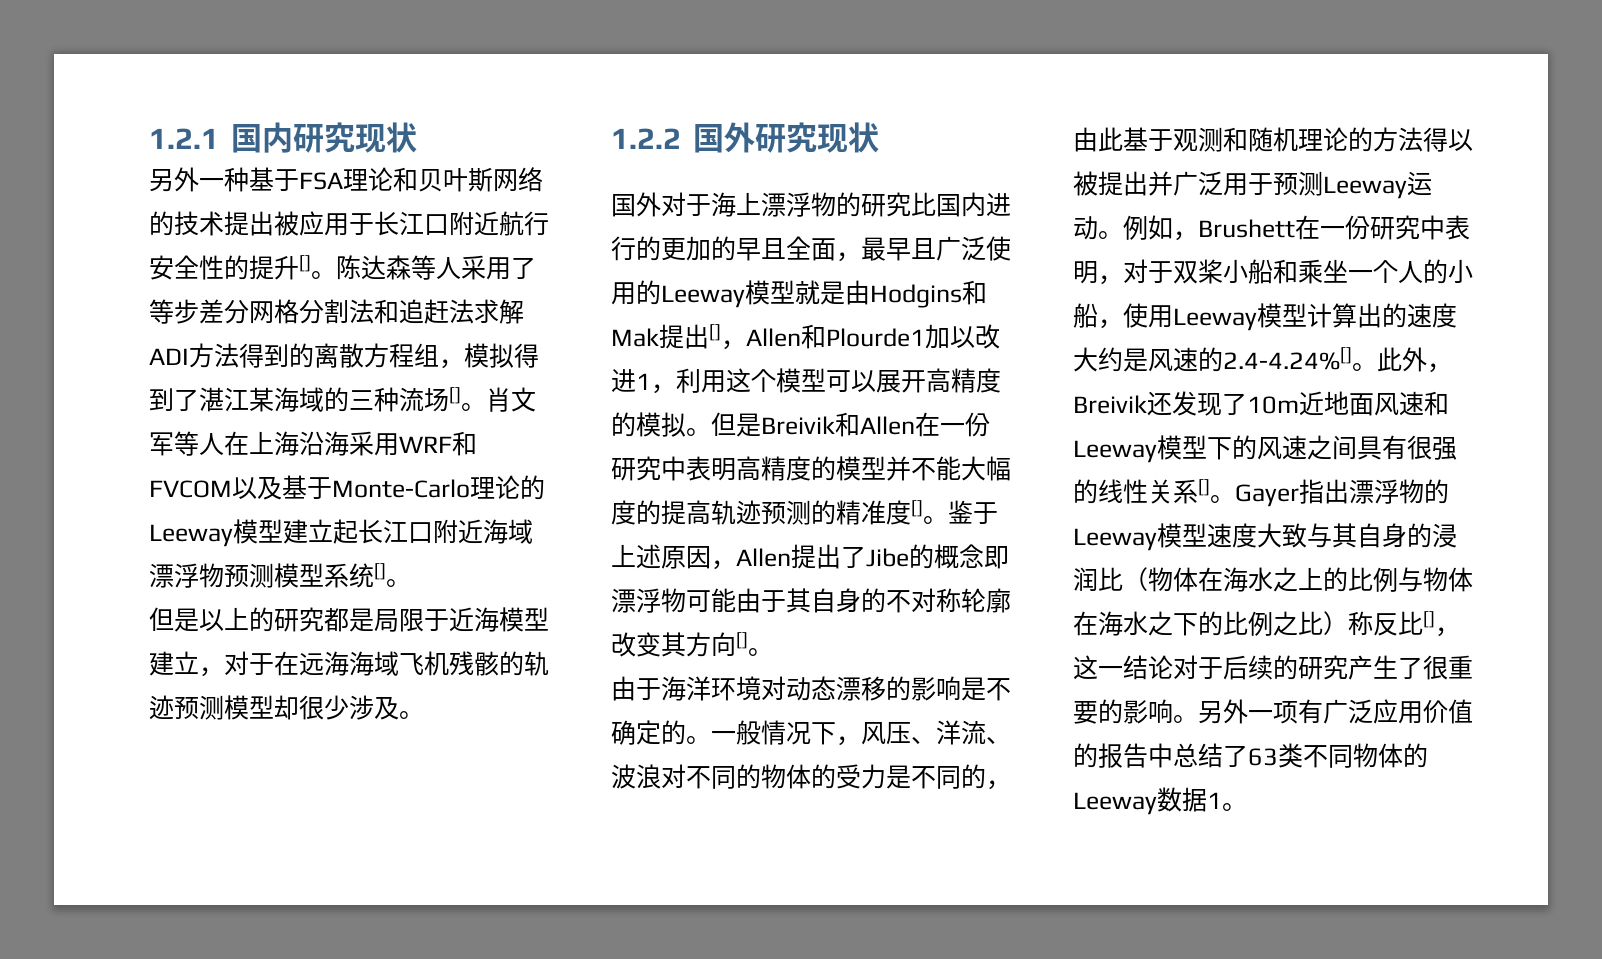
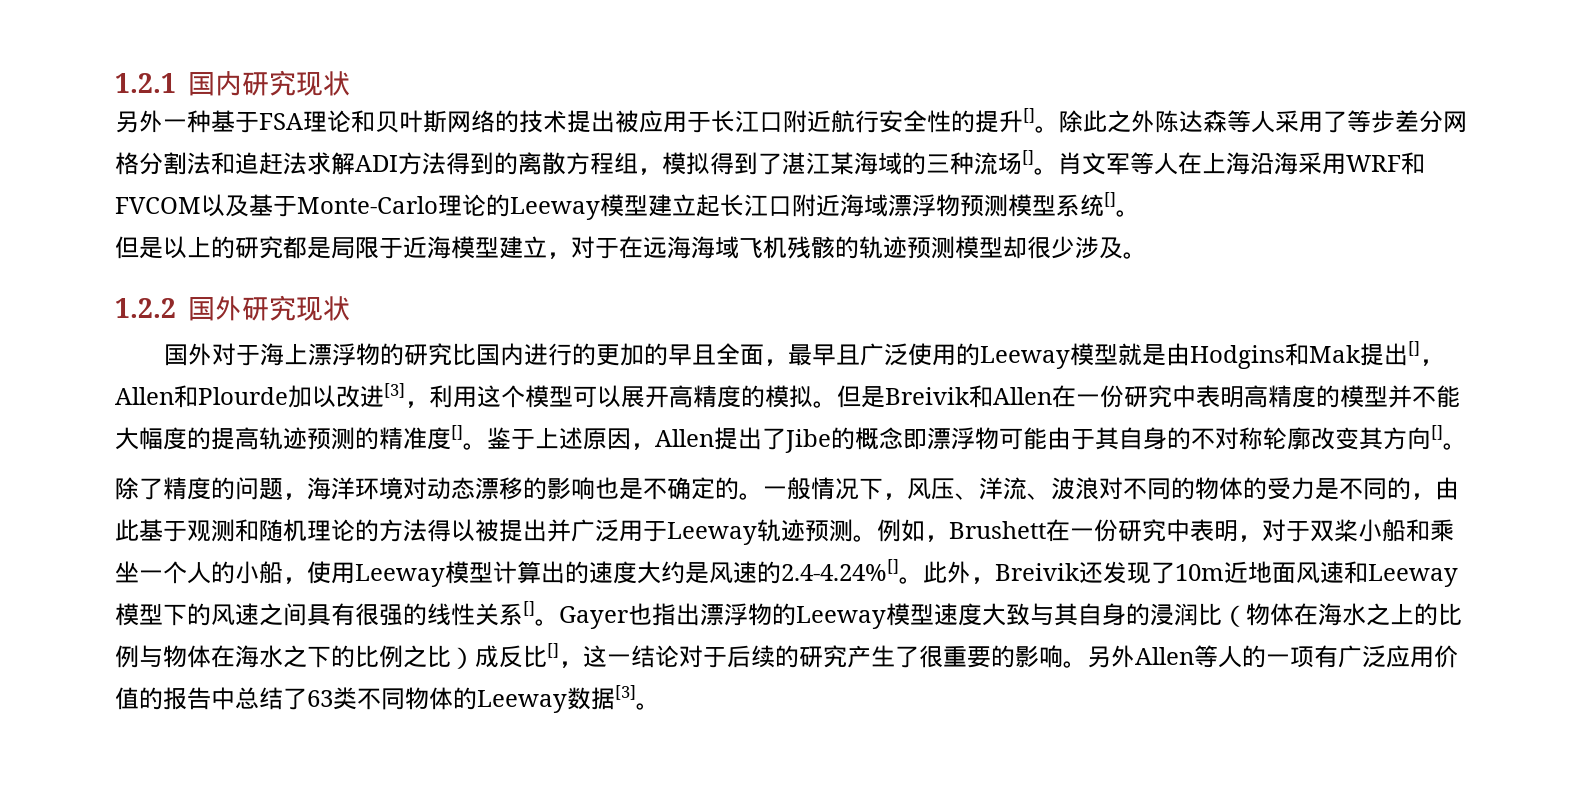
(336, 275) none -> [1059,110,1155,133] 除此之外
[826,328,925,347] Plourde1 -> [198,387,288,405] Plourde
[636,373,651,390] 1 -> [384,383,405,398] [3]
[611,676,661,701] 由于 -> [115,477,307,500] 除了精度的问题，
(961, 688) none -> [595,477,619,499] 也
[1273,171,1432,199] [1073,216,1098,240] 预测Leeway运动 -> [667,519,853,545] Leeway轨迹预测
(1299, 495) none -> [628,603,652,625] 也
[1348,611,1373,635] 称 -> [475,645,499,668] 成
(1248, 711) none -> [1135,645,1266,668] Allen等人的
[1207,792,1222,809] 1 -> [615,685,636,700] [3]

